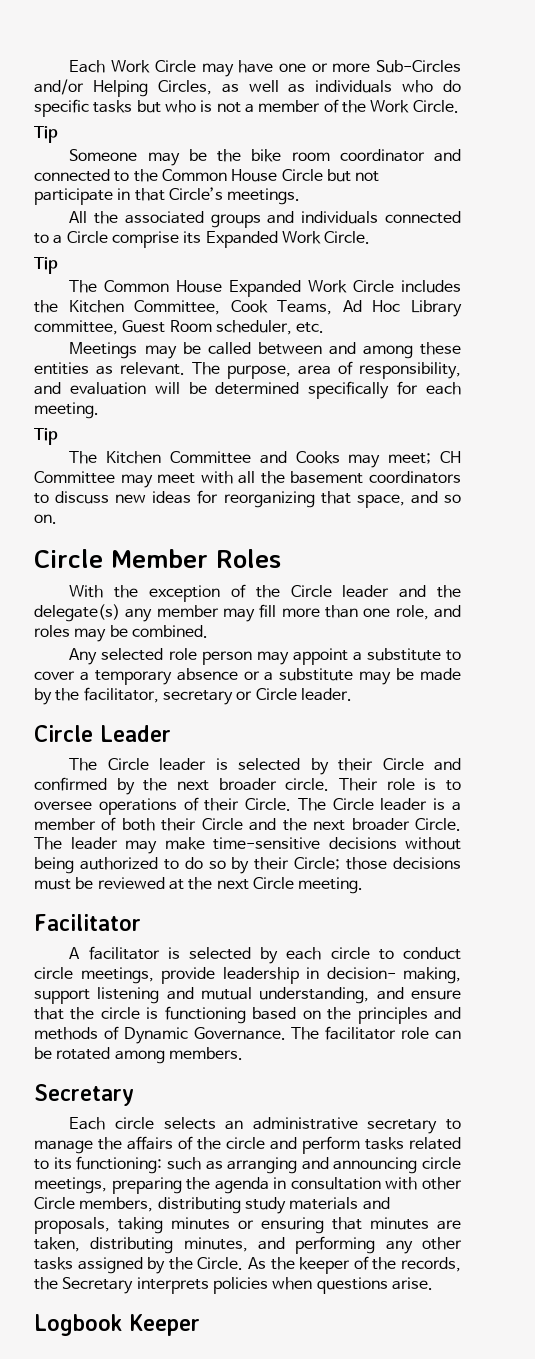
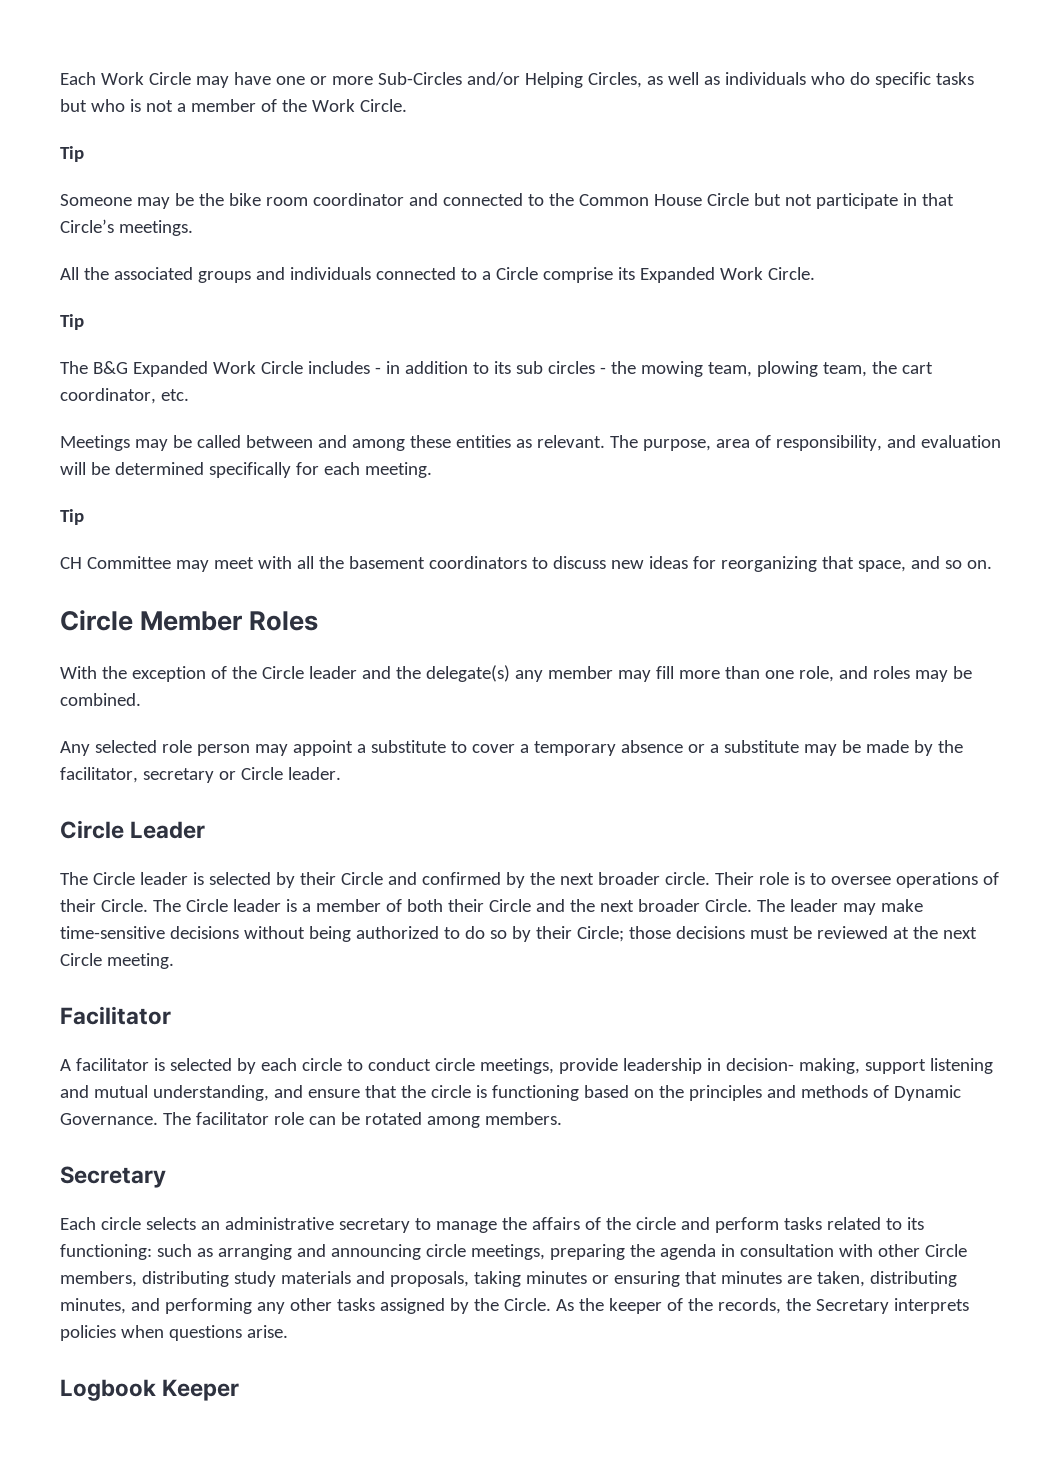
[104,280,223,293] Common House -> [92,361,128,374] B&G
[34,300,463,317] [34,320,292,335] the Kitchen Committee, Cook Teams, Ad Hoc Library committee, Guest Room scheduler, -> [374,361,933,377] [60,388,156,404] - in addition to its sub circles - the mowing team, plowing team, the cart coordinator,
[69,451,432,468] The Kitchen Committee and Cooks may meet; -> (84, 517) none

